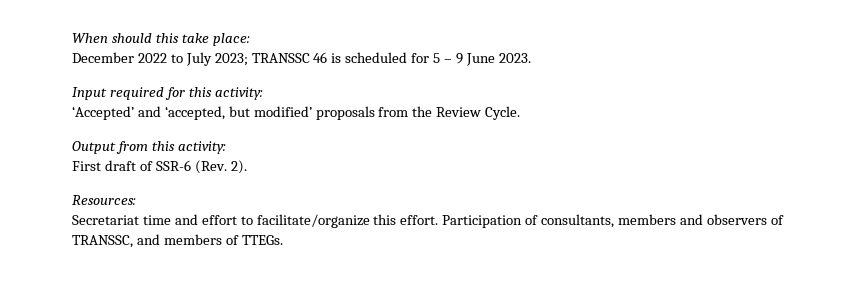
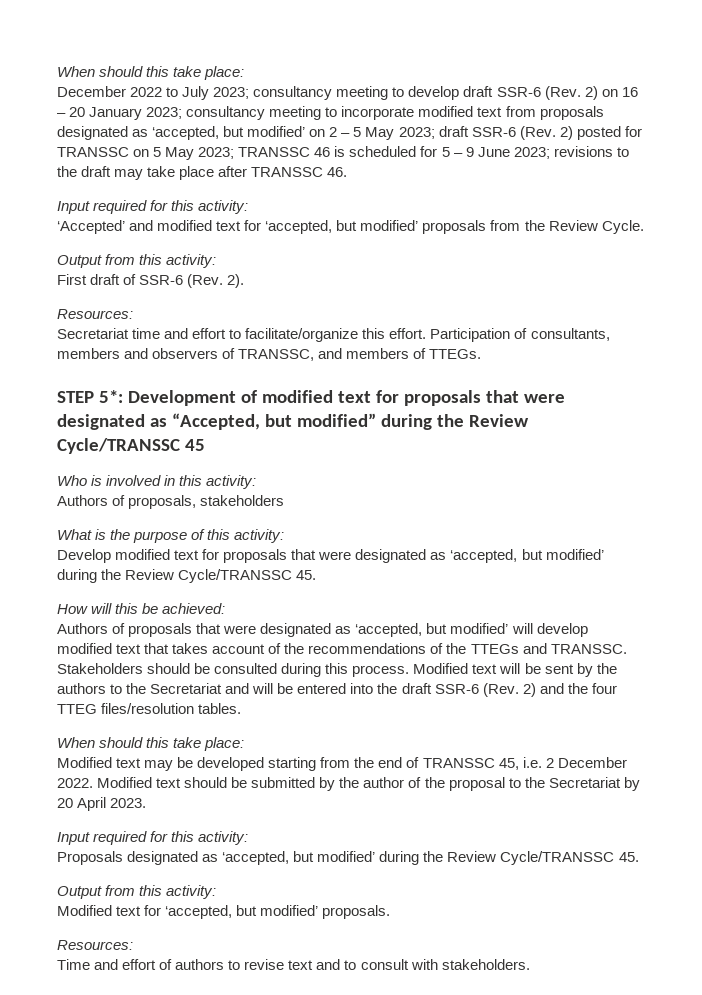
(248, 59) none -> [253,86,638,100] [57,106,604,120] [57,126,642,140] [57,147,235,160] consultancy meeting to develop draft SSR-6 (Rev. 2) on 16 – 20 January 2023; consultancy meeting to incorporate modified text from proposals designated as ‘accepted, but modified’ on 2 – 5 May 2023; draft SSR-6 (Rev. 2) posted for TRANSSC on 5 May 2023;
[498,53,531,63] 2023. -> [513,146,629,159] [57,166,348,180] 2023; revisions to the draft may take place after TRANSSC 46.
(161, 111) none -> [157,220,262,231] modified text for
(283, 240) none -> [57,390,565,406] [57,413,529,430] [57,438,205,454] [57,475,257,489] [57,495,285,509] [57,529,285,543] [57,549,604,563] [57,569,317,583] [57,603,226,614] [57,623,588,637] [57,643,627,654] [57,663,617,677] [57,683,617,697] [57,703,242,714] [57,737,245,751] [57,757,627,771] [57,777,640,791] [57,797,147,811] [57,831,249,845] [57,851,639,865] [57,885,217,899] [57,905,391,919] [57,940,133,950] [57,959,530,970] // STEP 5*: Development of modified text for proposals that were designated as “Accepted, but modified” during the Review Cycle/TRANSSC 45 // Who is involved in this activity: // Authors of proposals, stakeholders // What is the purpose of this activity: // Develop modified text for proposals that were designated as ‘accepted, but modified’ during the Review Cycle/TRANSSC 45. // How will this be achieved: // Authors of proposals that were designated as ‘accepted, but modified’ will develop modified text that takes account of the recommendations of the TTEGs and TRANSSC. Stakeholders should be consulted during this process. Modified text will be sent by the authors to the Secretariat and will be entered into the draft SSR-6 (Rev. 2) and the four TTEG files/resolution tables. // When should this take place: // Modified text may be developed starting from the end of TRANSSC 45, i.e. 2 December 2022. Modified text should be submitted by the author of the proposal to the Secretariat by 20 April 2023. // Input required for this activity: // Proposals designated as ‘accepted, but modified’ during the Review Cycle/TRANSSC 45. // Output from this activity: // Modified text for ‘accepted, but modified’ proposals. // Resources: // Time and effort of authors to revise text and to consult with stakeholders.

